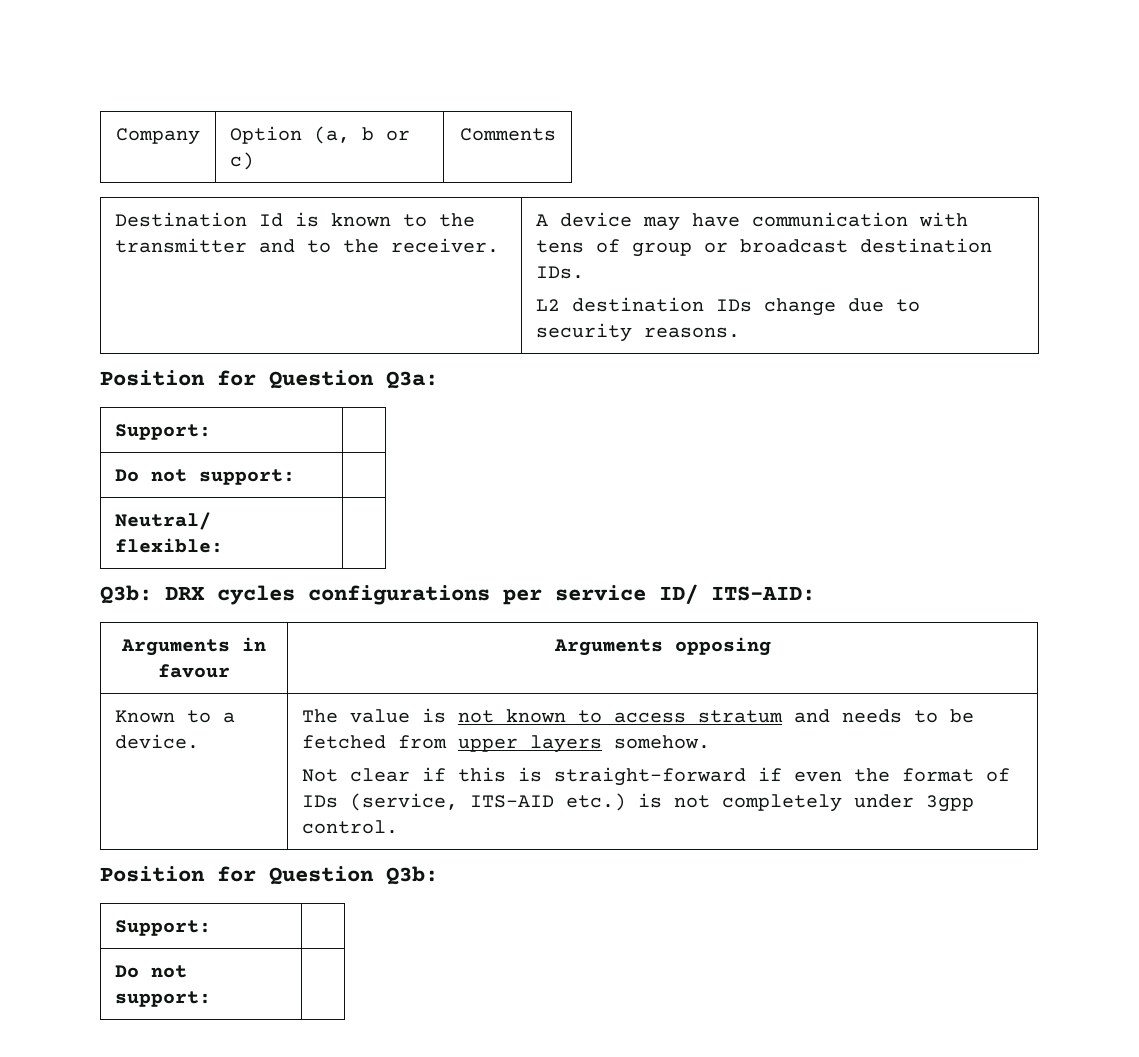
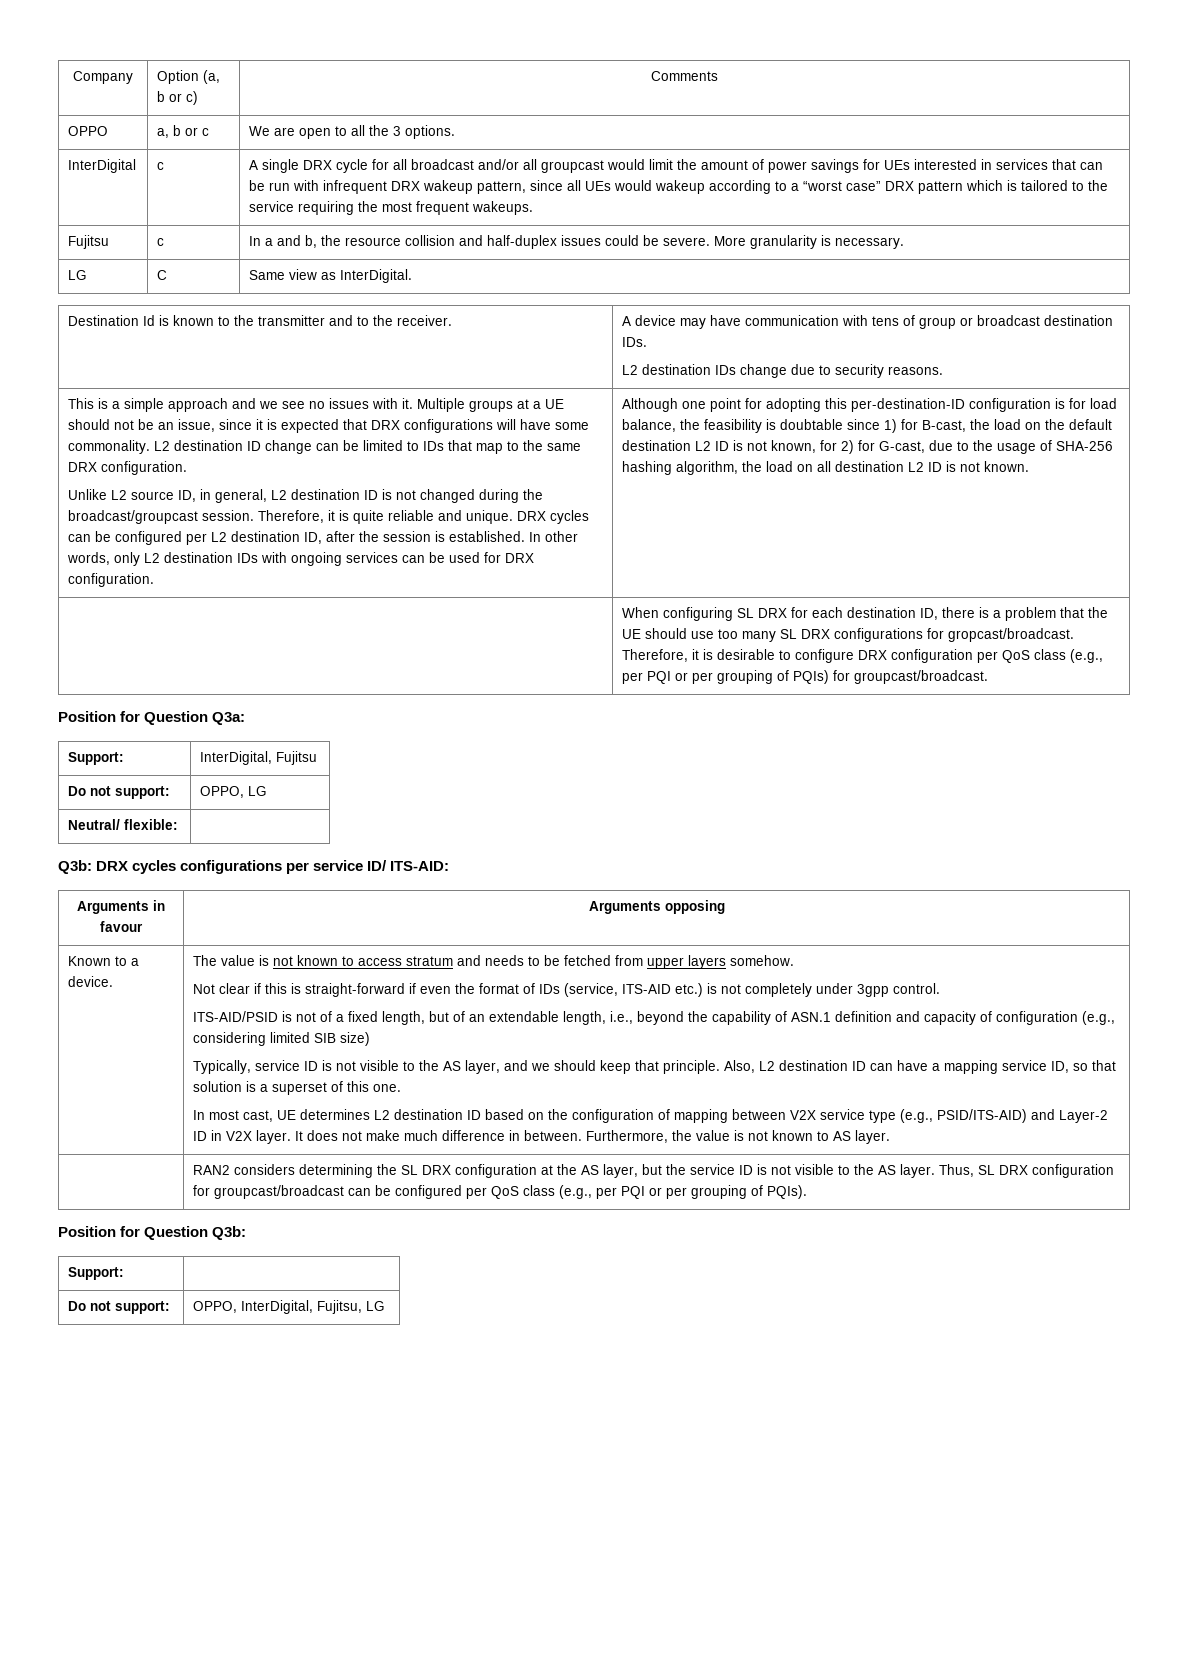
(556, 134) none -> [68,126,109,136] [157,125,210,138] [249,125,456,139] [68,159,137,173] [157,162,165,170] [249,159,1104,173] [249,180,1109,194] [249,201,534,215] [68,235,110,249] [157,238,165,246] [249,235,905,249] [68,270,88,280] [157,270,168,280] [249,269,413,283] // OPPO | a, b or c | We are open to all the 3 options. // InterDigital | c | A single DRX cycle for all broadcast and/or all groupcast would limit the amount of power savings for UEs interested in services that can be run with infrequent DRX wakeup pattern, since all UEs would wakeup according to a “worst case” DRX pattern which is tailored to the service requiring the most frequent wakeups. // Fujitsu | c | In a and b, the resource collision and half-duplex issues could be severe. More granularity is necessary. // LG | C | Same view as InterDigital.
(741, 332) none -> [68,398,565,412] [68,419,590,433] [68,440,582,454] [68,461,188,475] [68,489,544,503] [68,510,590,524] [68,531,579,545] [67,552,535,566] [68,573,155,587] [622,398,1118,412] [622,419,1113,433] [622,440,1114,454] [622,461,1030,475] [622,607,1109,621] [622,628,1075,642] [622,649,1104,663] [622,670,989,684] // This is a simple approach and we see no issues with it. Multiple groups at a UE should not be an issue, since it is expected that DRX configurations will have some commonality. L2 destination ID change can be limited to IDs that map to the same DRX configuration. // Unlike L2 source ID, in general, L2 destination ID is not changed during the broadcast/groupcast session. Therefore, it is quite reliable and unique. DRX cycles can be configured per L2 destination ID, after the session is established. In other words, only L2 destination IDs with ongoing services can be used for DRX configuration. | Although one point for adopting this per-destination-ID configuration is for load balance, the feasibility is doubtable since 1) for B-cast, the load on the default destination L2 ID is not known, for 2) for G-cast, due to the usage of SHA-256 hashing algorithm, the load on all destination L2 ID is not known. // | When configuring SL DRX for each destination ID, there is a problem that the UE should use too many SL DRX configurations for gropcast/broadcast. Therefore, it is desirable to configure DRX configuration per QoS class (e.g., per PQI or per grouping of PQIs) for groupcast/broadcast.
[115,469,296,485] // Do not support: | -> [200,751,318,765] [68,786,171,799] [200,786,268,798] InterDigital, Fujitsu // Do not support: | OPPO, LG
(399, 827) none -> [193,1011,1116,1025] [193,1032,371,1046] [193,1060,1117,1074] [193,1081,402,1095] [193,1109,1109,1123] [193,1130,891,1144] [193,1164,1115,1178] [193,1185,808,1199] // ITS-AID/PSID is not of a fixed length, but of an extendable length, i.e., beyond the capability of ASN.1 definition and capacity of configuration (e.g., considering limited SIB size) // Typically, service ID is not visible to the AS layer, and we should keep that principle. Also, L2 destination ID can have a mapping service ID, so that solution is a superset of this one. // In most cast, UE determines L2 destination ID based on the configuration of mapping between V2X service type (e.g., PSID/ITS-AID) and Layer-2 ID in V2X layer. It does not make much difference in between. Furthermore, the value is not known to AS layer. // | RAN2 considers determining the SL DRX configuration at the AS layer, but the service ID is not visible to the AS layer. Thus, SL DRX configuration for groupcast/broadcast can be configured per QoS class (e.g., per PQI or per grouping of PQIs).
(212, 999) none -> [193,1300,386,1314] OPPO, InterDigital, Fujitsu, LG

